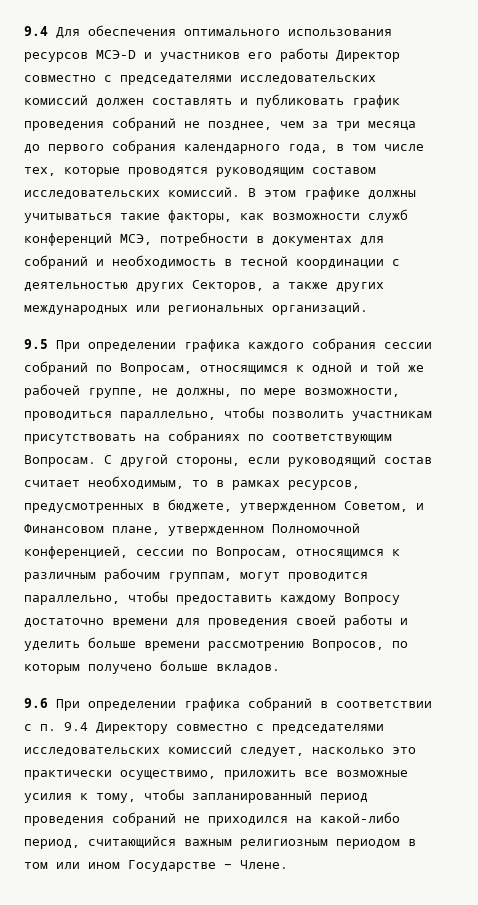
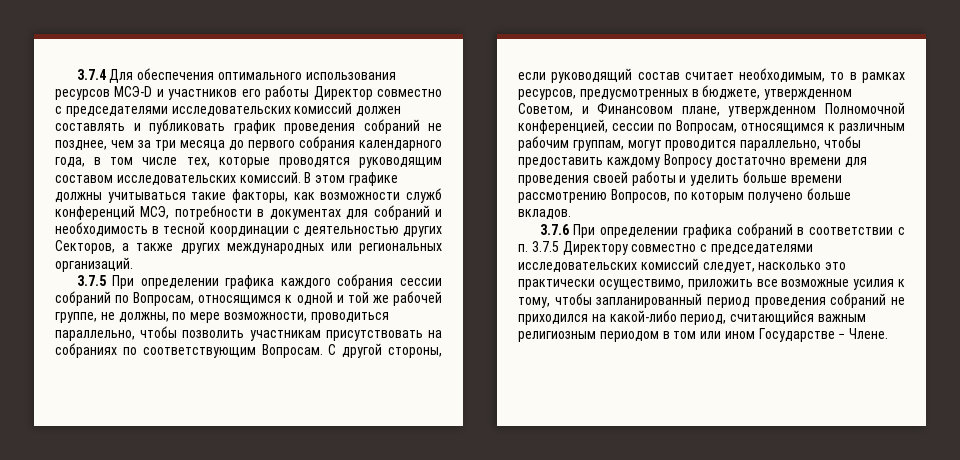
[24,26,48,36] 9.4 -> [76,69,106,80] 3.7.4
[24,339,48,349] 9.5 -> [76,275,106,286] 3.7.5
[24,698,48,708] 9.6 -> [539,224,569,235] 3.7.6
[64,722,88,731] 9.4 -> [531,241,559,252] 3.7.5

